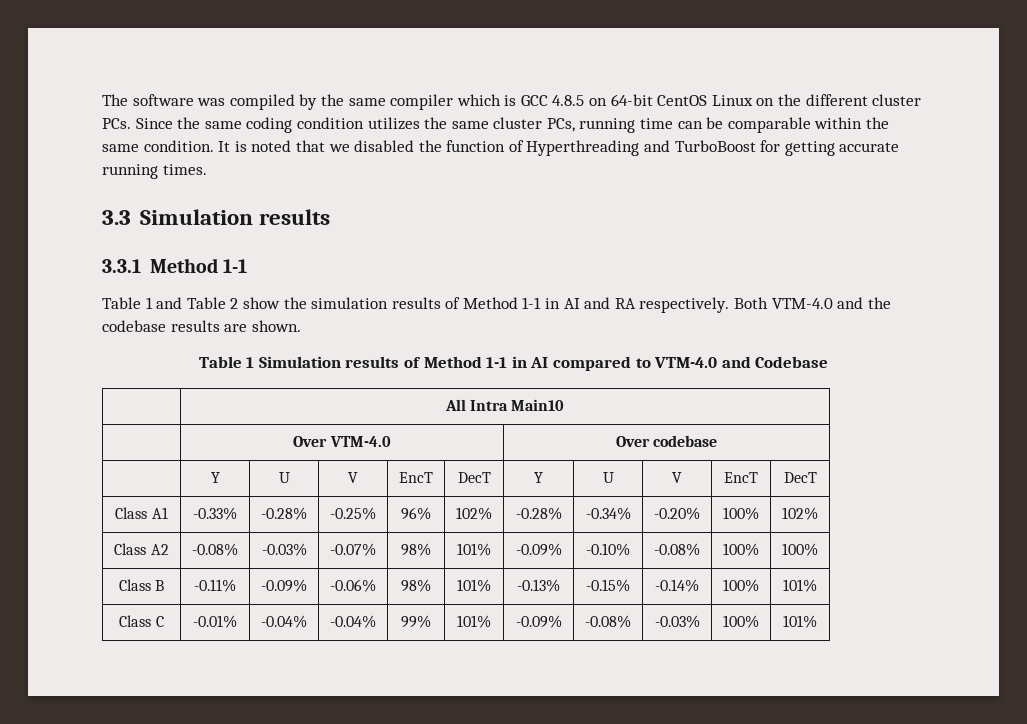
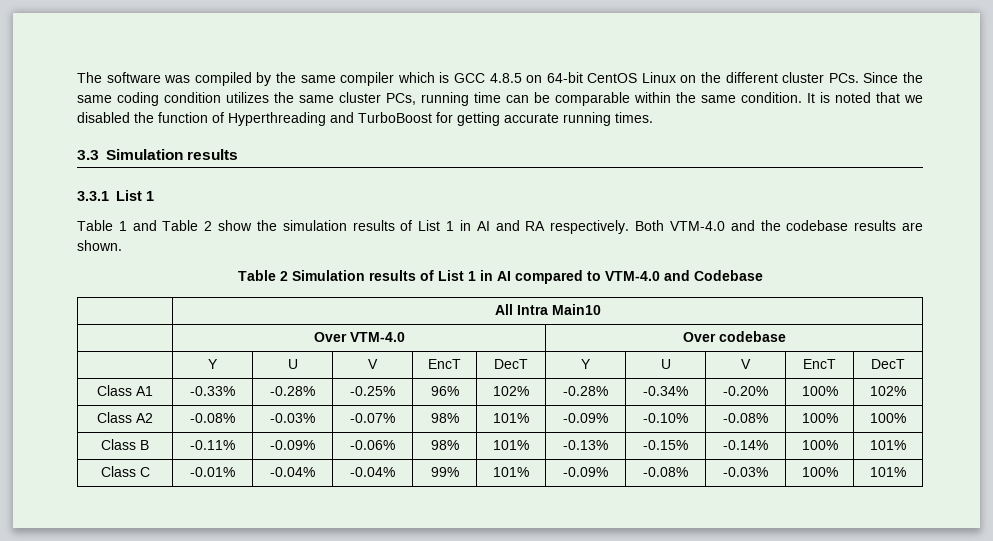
[149,258,247,273] Method 1-1 -> [116,190,154,201] List 1
[462,297,542,309] Method 1-1 -> [418,220,455,231] List 1
[246,357,255,368] 1 -> [279,271,288,281] 2
[423,356,508,368] Method 1-1 -> [437,270,476,281] List 1

